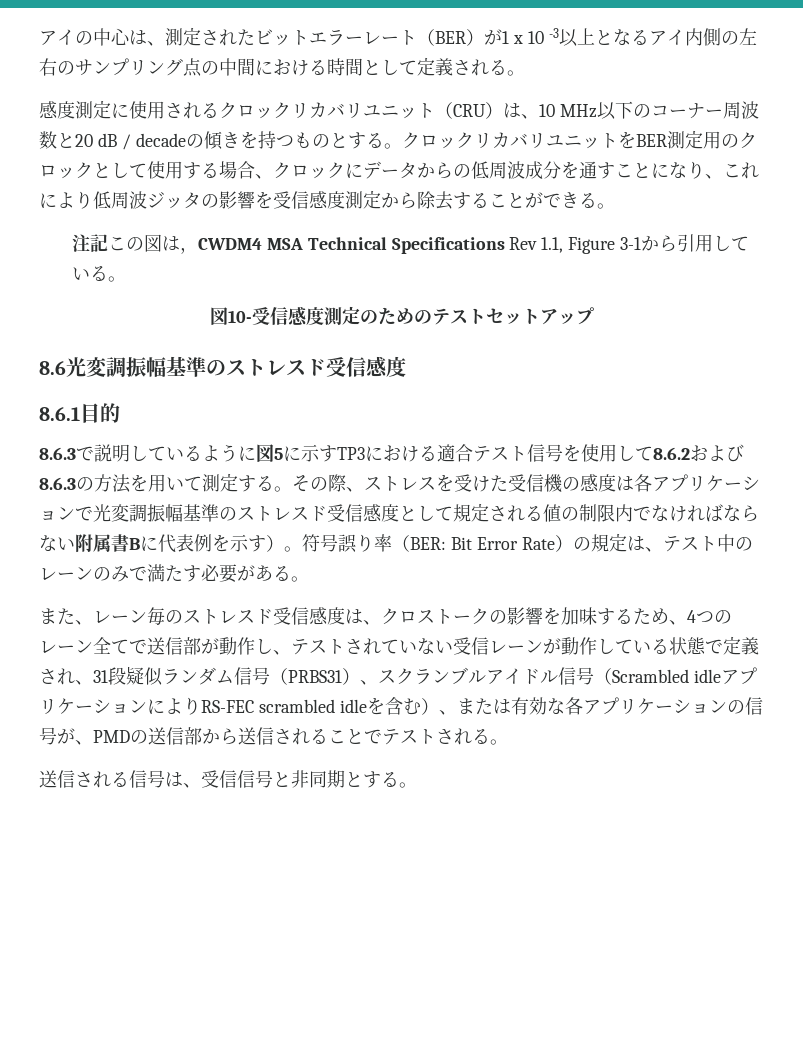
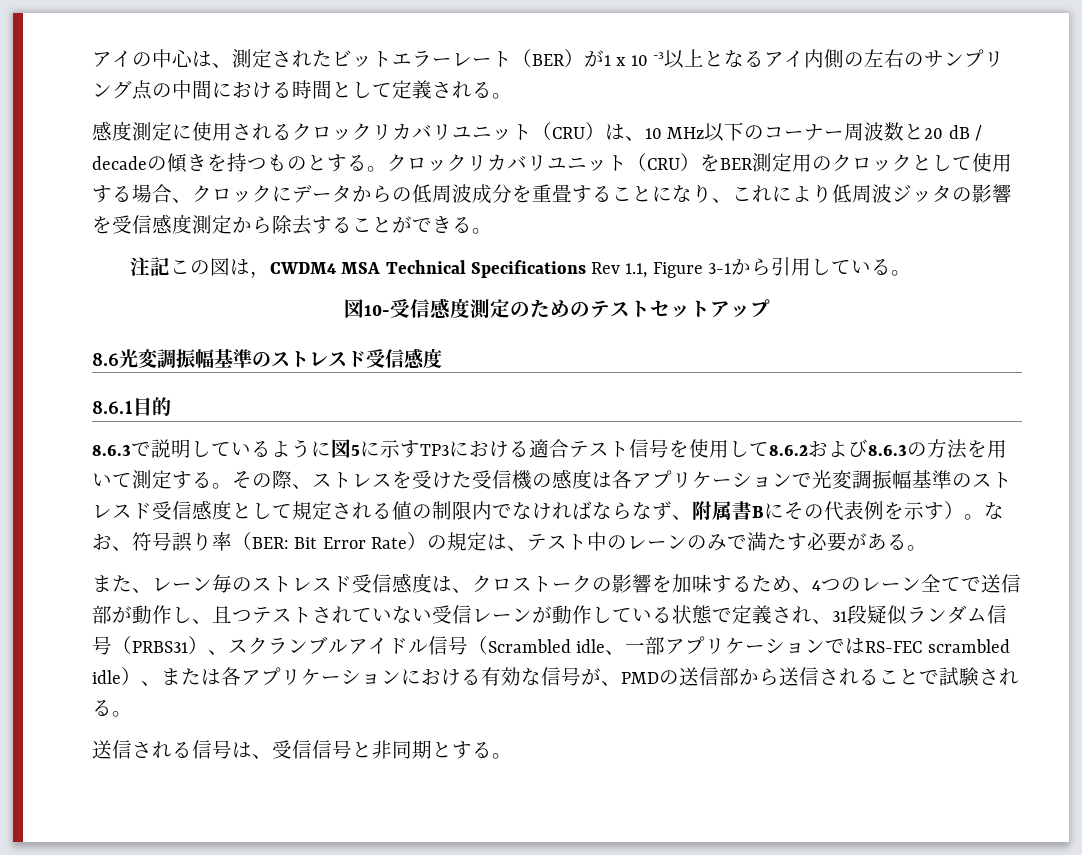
(618, 140) none -> [627,153,700,172] （CRU）
[579,161,615,179] 通す -> [532,184,612,203] 重畳する
[57,537,75,551] い -> [652,501,692,520] ず、
(158, 543) none -> [784,502,824,520] その
(302, 549) none -> [984,502,1004,519] [92,534,132,551] なお、
(291, 652) none -> [212,606,252,623] 且つ
(721, 676) none -> [605,636,1010,655] [92,667,241,686] 、一部アプリケーションではRS-FEC scrambled idle）、または各
[165,697,745,715] よりRS-FEC scrambled idleを含む）、または有効な各アプリケーションの -> [421,667,541,686] おける有効な
[382,729,436,745] テスト -> [939,667,979,686] 試験

